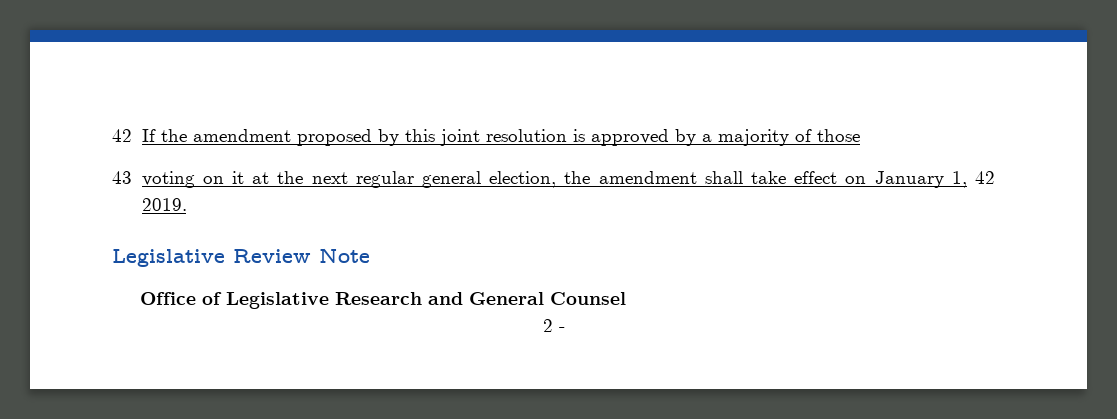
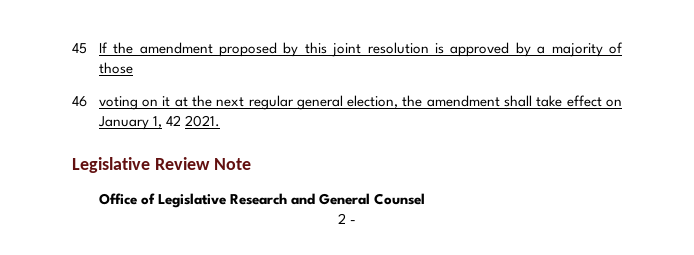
[112,129,132,142] 42 -> [72,43,87,54] 45
[112,171,132,184] 43 -> [72,96,87,107] 46
[141,198,187,211] 2019. -> [184,115,220,127] 2021.

